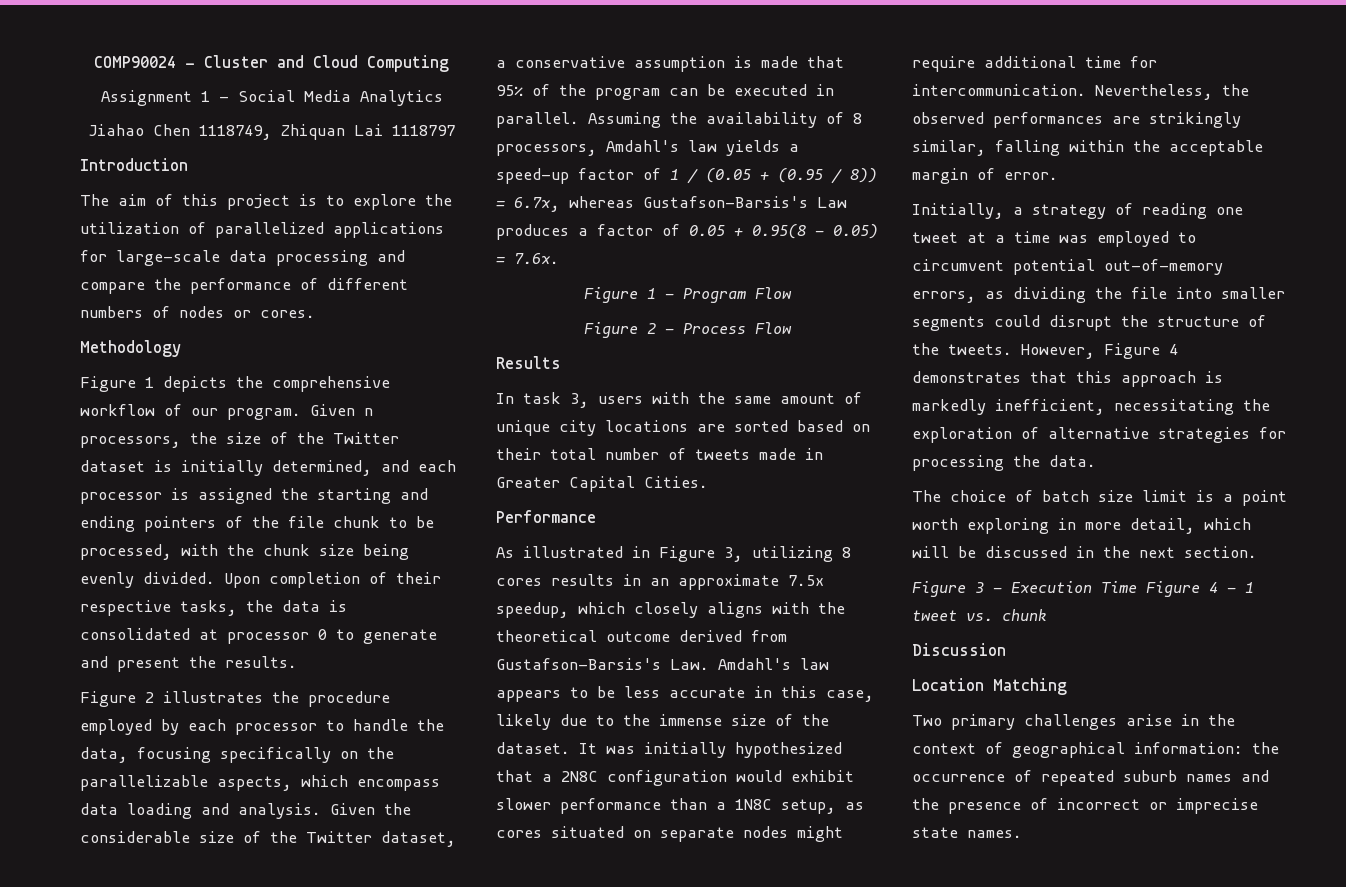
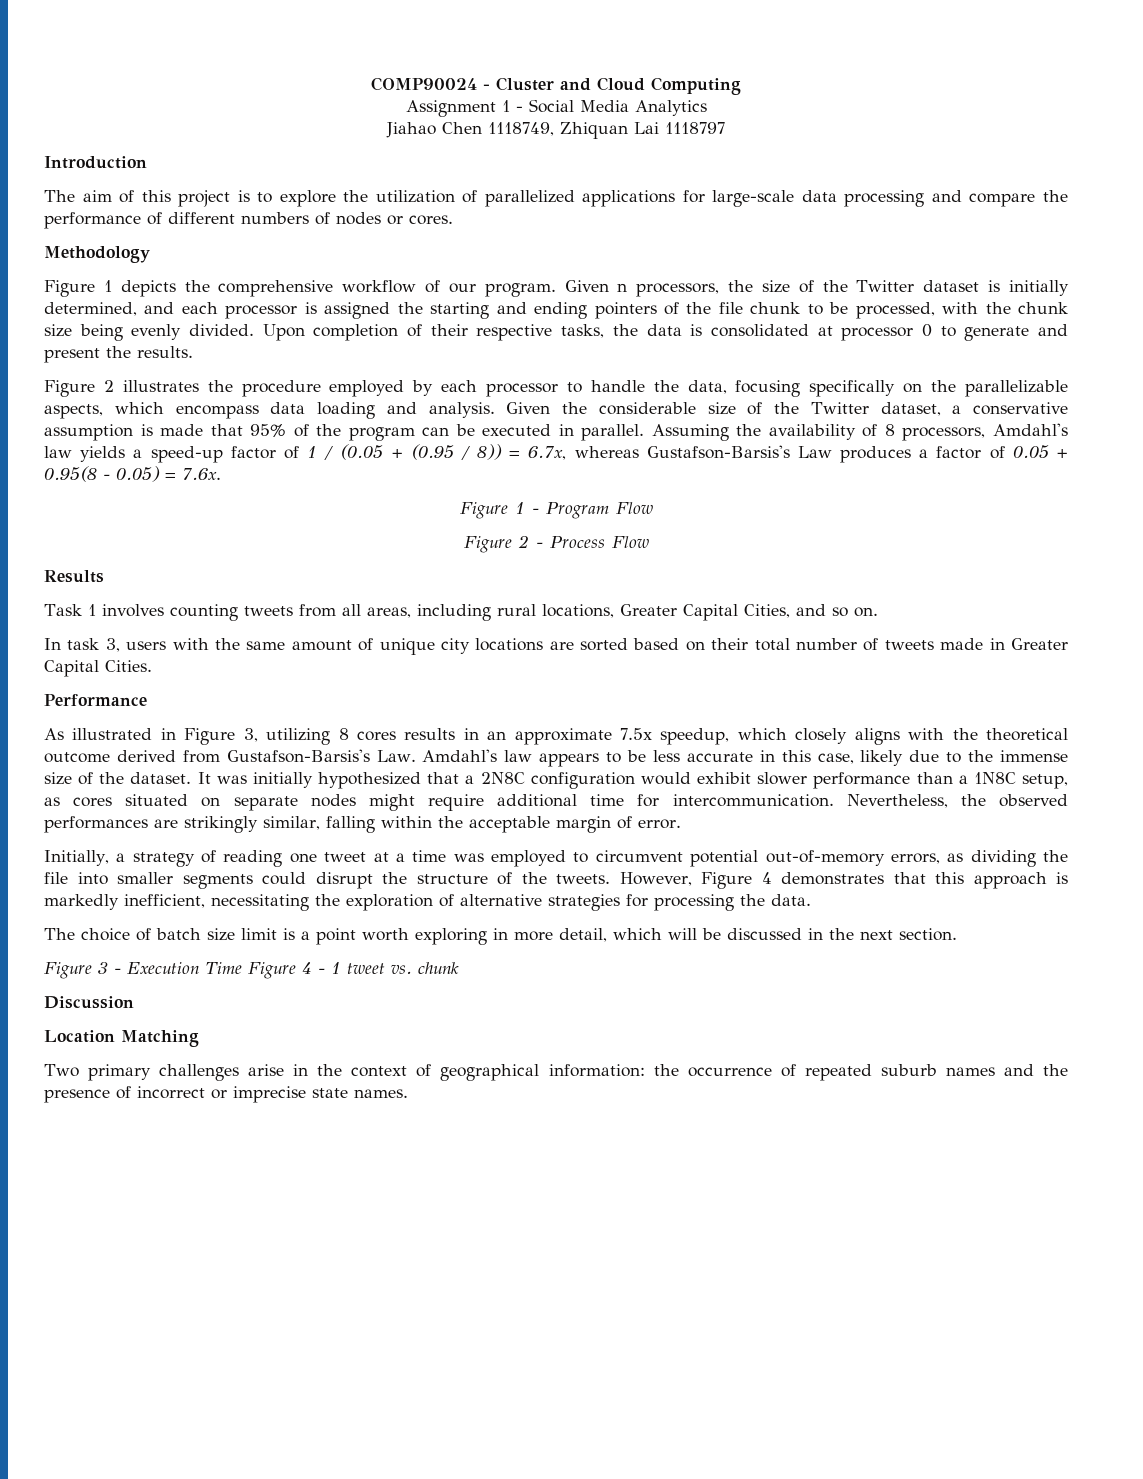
(561, 362) none -> [44,604,878,621] // Task 1 involves counting tweets from all areas, including rural locations, Greater Capital Cities, and so on.

